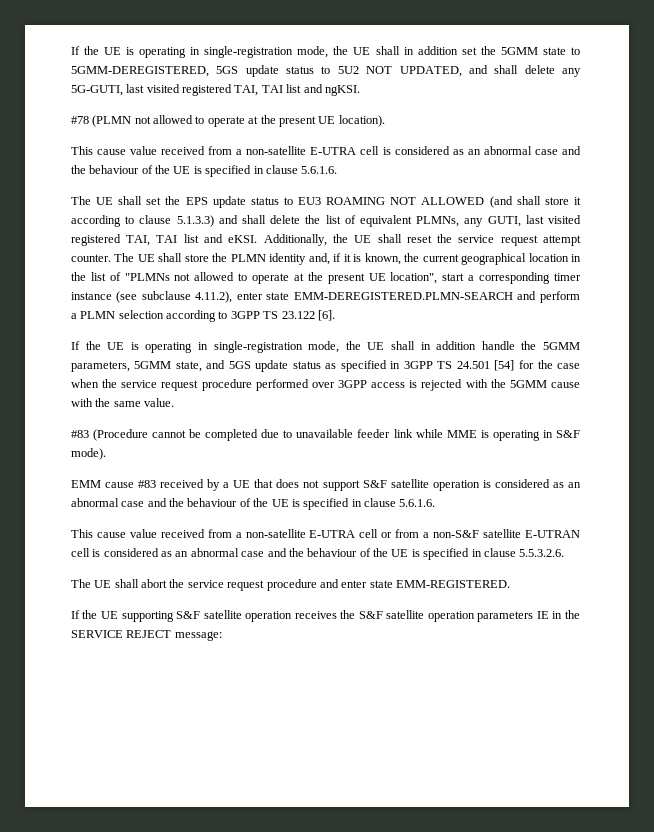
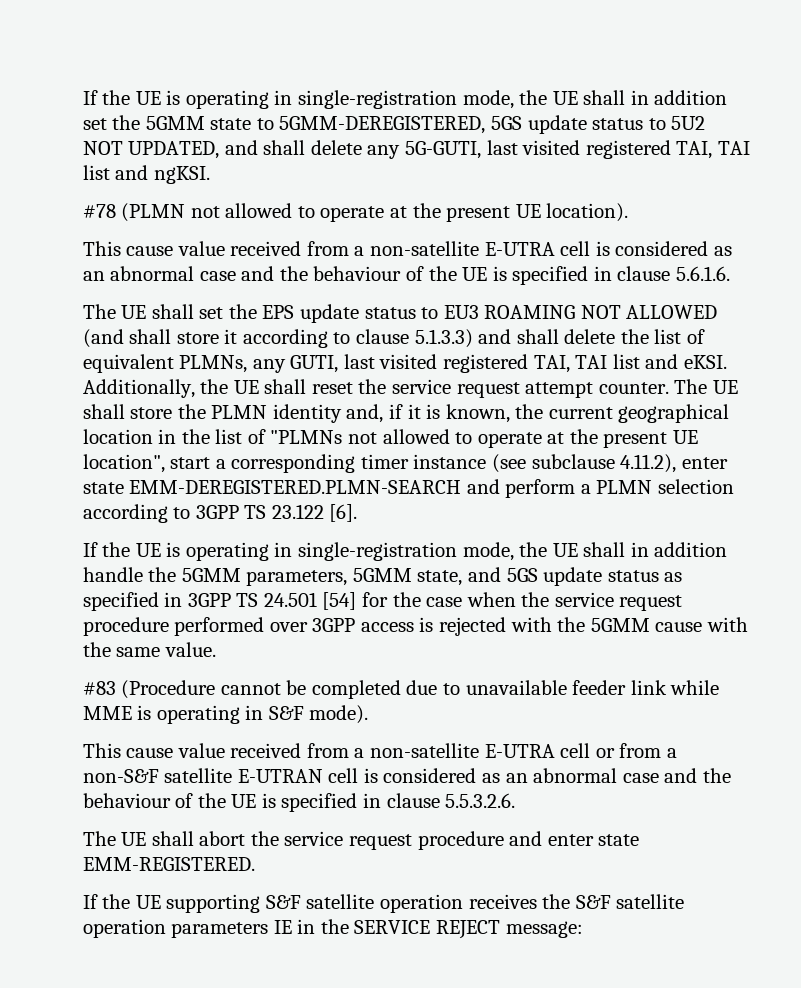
[70,479,581,491] [70,498,436,510] // EMM cause #83 received by a UE that does not support S&F satellite operation is considered as an abnormal case and the behaviour of the UE is specified in clause 5.6.1.6. -> (369, 714) none

